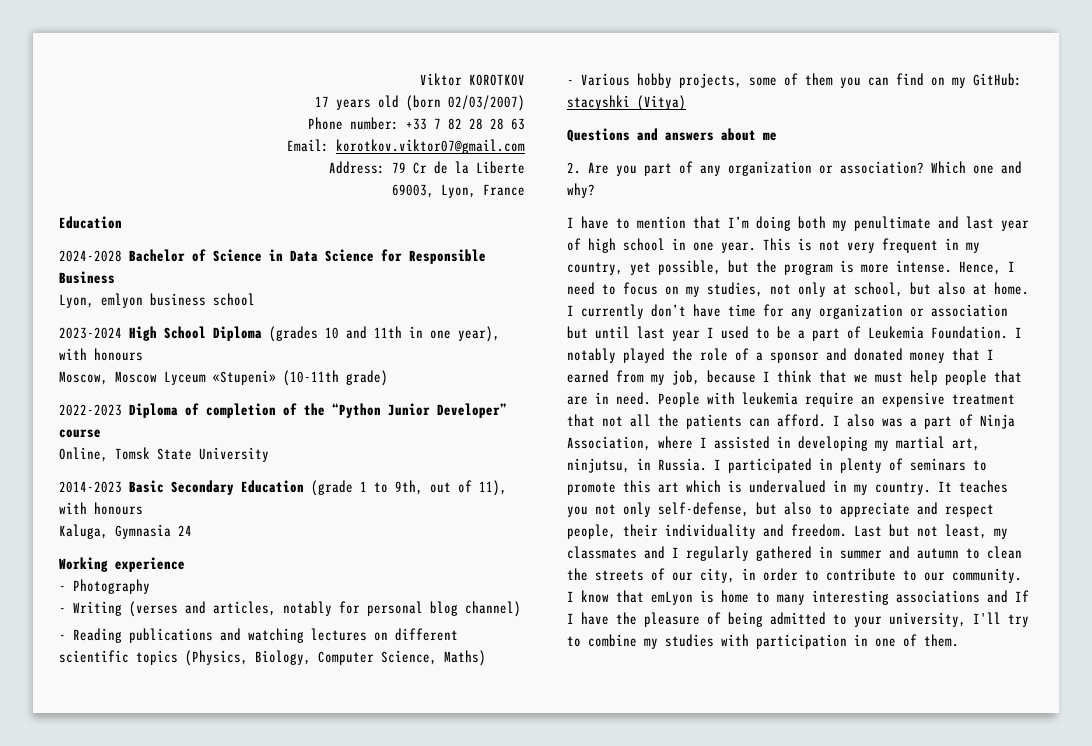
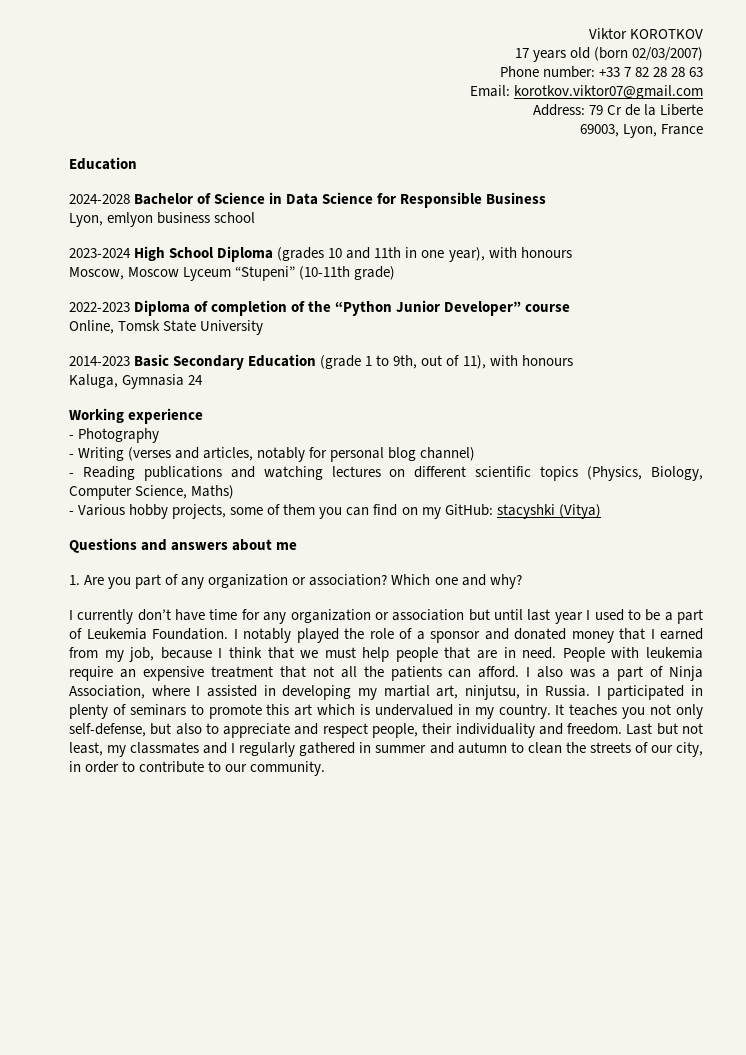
[213,370,276,385] «Stupeni» -> [235,266,296,281] “Stupeni”
[567,162,581,174] 2. -> [69,575,80,585] 1.
[581,216,1029,231] [567,238,980,253] [567,260,1015,275] [567,282,1029,297] [567,305,574,316] have to mention that I’m doing both my penultimate and last year of high school in one year. This is not very frequent in my country, yet possible, but the program is more intense. Hence, I need to focus on my studies, not only at school, but also at home. I -> (73, 615) none
[567,590,1029,605] [567,612,1029,627] [567,634,959,649] I know that emLyon is home to many interesting associations and If I have the pleasure of being admitted to your university, I'll try to combine my studies with participation in one of them. -> (326, 768) none

